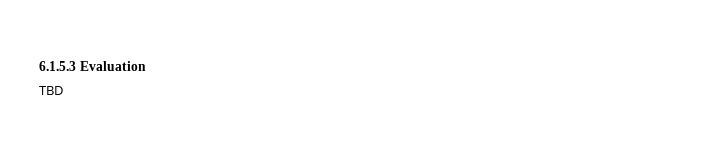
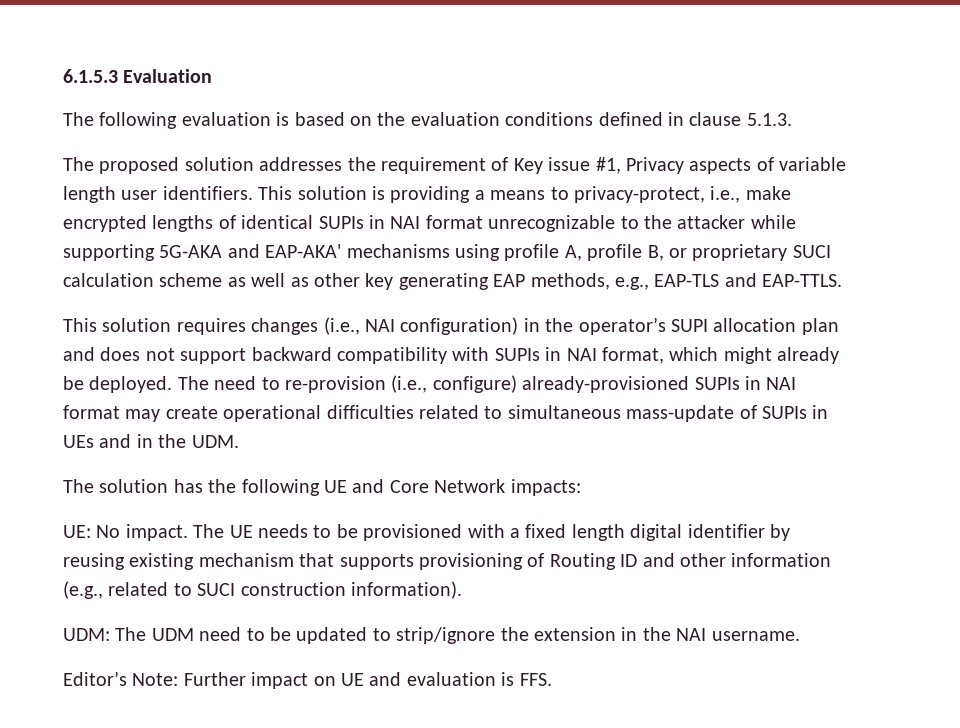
[39,86,63,95] TBD -> [63,112,792,129] [63,157,847,174] [63,186,791,203] [63,215,796,232] [63,244,831,261] [63,273,843,290] [63,317,839,335] [63,347,840,364] [63,375,797,393] [63,405,829,422] [63,434,239,448] [63,479,581,496] [63,524,790,541] [63,553,832,570] [63,581,462,599] [63,627,800,644] [63,671,552,689] The following evaluation is based on the evaluation conditions defined in clause 5.1.3. // The proposed solution addresses the requirement of Key issue #1, Privacy aspects of variable length user identifiers. This solution is providing a means to privacy-protect, i.e., make encrypted lengths of identical SUPIs in NAI format unrecognizable to the attacker while supporting 5G-AKA and EAP-AKA' mechanisms using profile A, profile B, or proprietary SUCI calculation scheme as well as other key generating EAP methods, e.g., EAP-TLS and EAP-TTLS. // This solution requires changes (i.e., NAI configuration) in the operator’s SUPI allocation plan and does not support backward compatibility with SUPIs in NAI format, which might already be deployed. The need to re-provision (i.e., configure) already-provisioned SUPIs in NAI format may create operational difficulties related to simultaneous mass-update of SUPIs in UEs and in the UDM. // The solution has the following UE and Core Network impacts: // UE: No impact. The UE needs to be provisioned with a fixed length digital identifier by reusing existing mechanism that supports provisioning of Routing ID and other information (e.g., related to SUCI construction information). // UDM: The UDM need to be updated to strip/ignore the extension in the NAI username. // Editor’s Note: Further impact on UE and evaluation is FFS.

